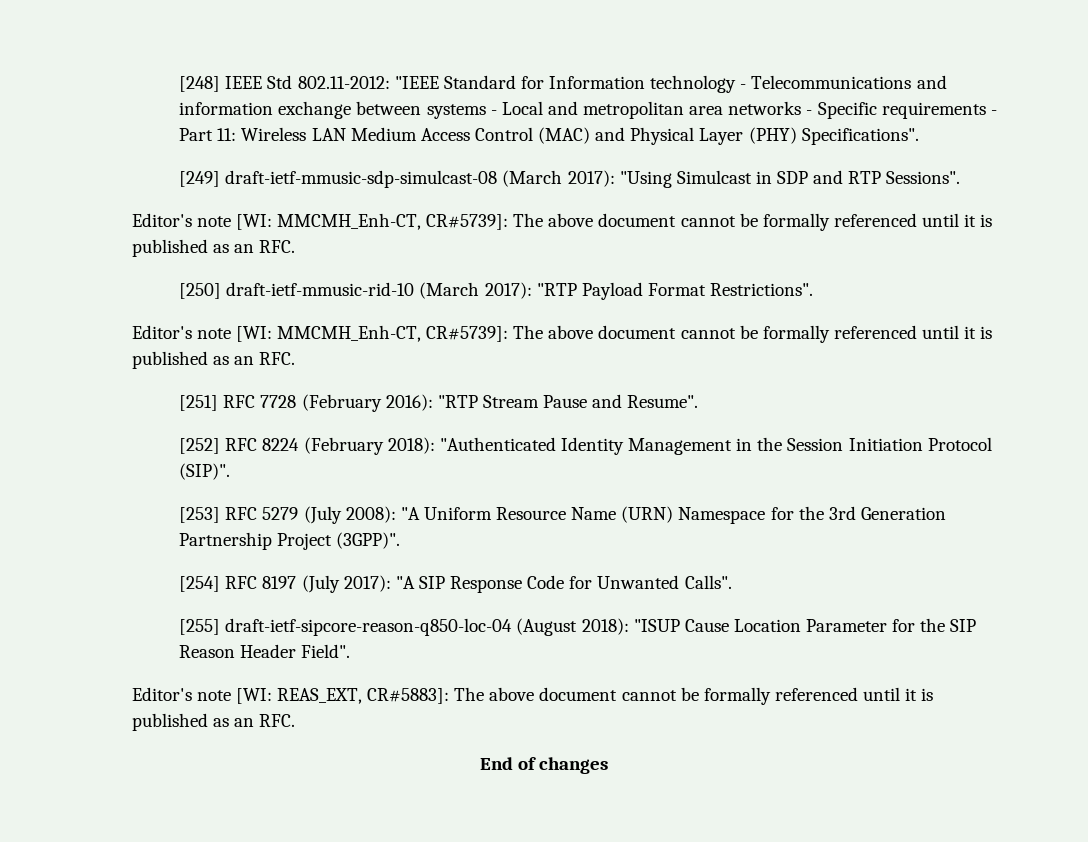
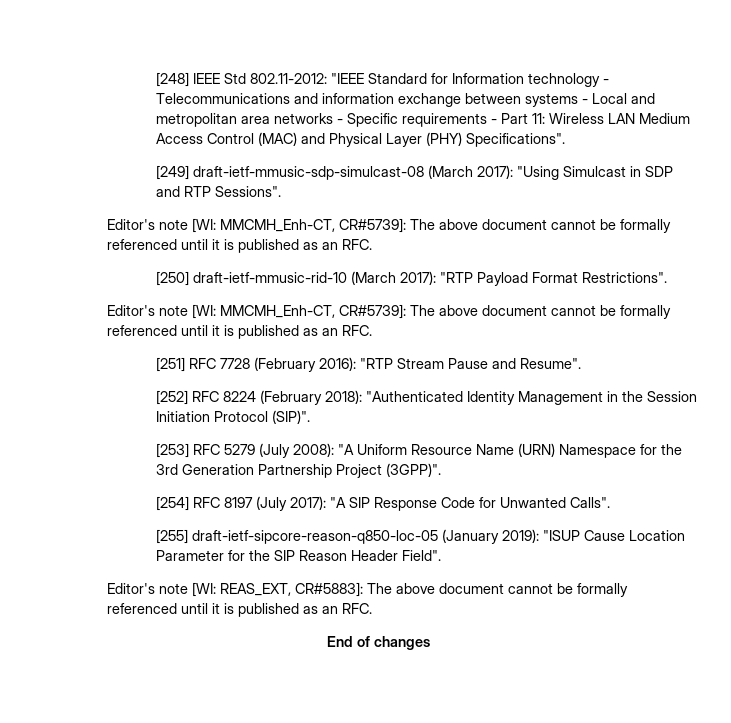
[225,618,629,636] draft-ietf-sipcore-reason-q850-loc-04 (August 2018): -> [191,529,539,544] draft-ietf-sipcore-reason-q850-loc-05 (January 2019):

